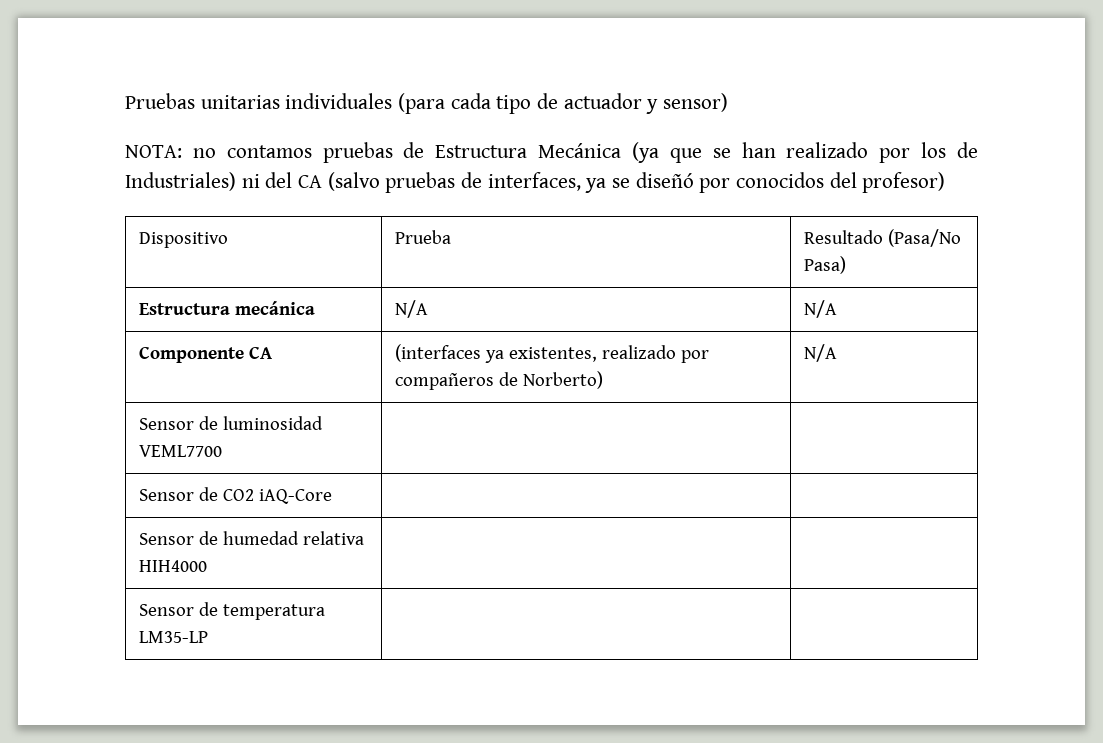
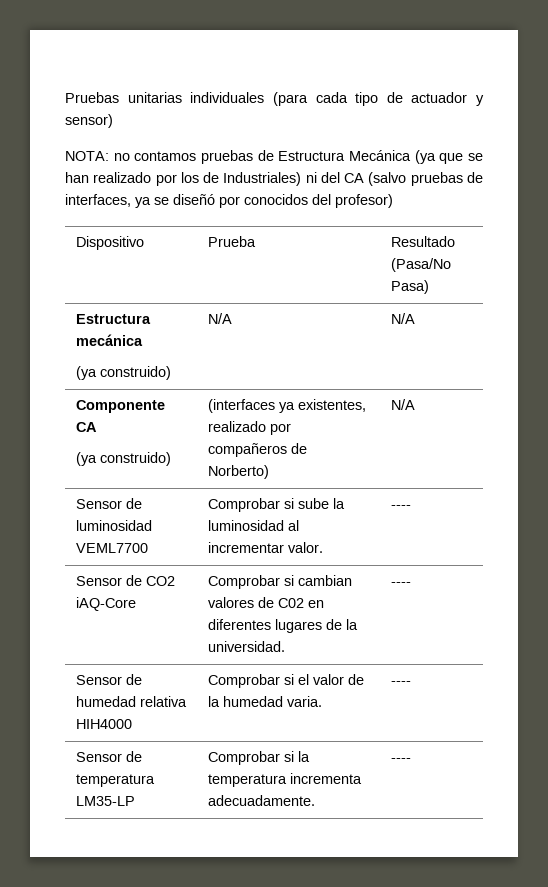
(315, 308) none -> [75,366,171,380] // (ya construido)
(272, 352) none -> [75,452,171,466] // (ya construido)
[138,487,333,504] | // Sensor de CO2 iAQ-Core | | -> [207,498,345,512] [207,520,299,531] [207,542,323,553] [390,505,411,509] [75,575,175,586] [75,597,136,611] [207,575,352,589] [207,597,324,608] [207,619,358,633] [207,641,285,652] [390,582,411,586] Comprobar si sube la luminosidad al incrementar valor. | ---- // Sensor de CO2 iAQ-Core | Comprobar si cambian valores de C02 en diferentes lugares de la universidad. | ----
[138,602,325,620] [138,631,208,643] | // Sensor de temperatura LM35-LP | | -> [207,674,364,688] [207,696,322,707] [390,681,411,685] [75,751,142,762] [75,774,155,787] [75,796,135,806] [207,751,310,765] [207,773,362,787] [207,795,315,806] [390,758,411,762] Comprobar si el valor de la humedad varia. | ---- // Sensor de temperatura LM35-LP | Comprobar si la temperatura incrementa adecuadamente. | ----

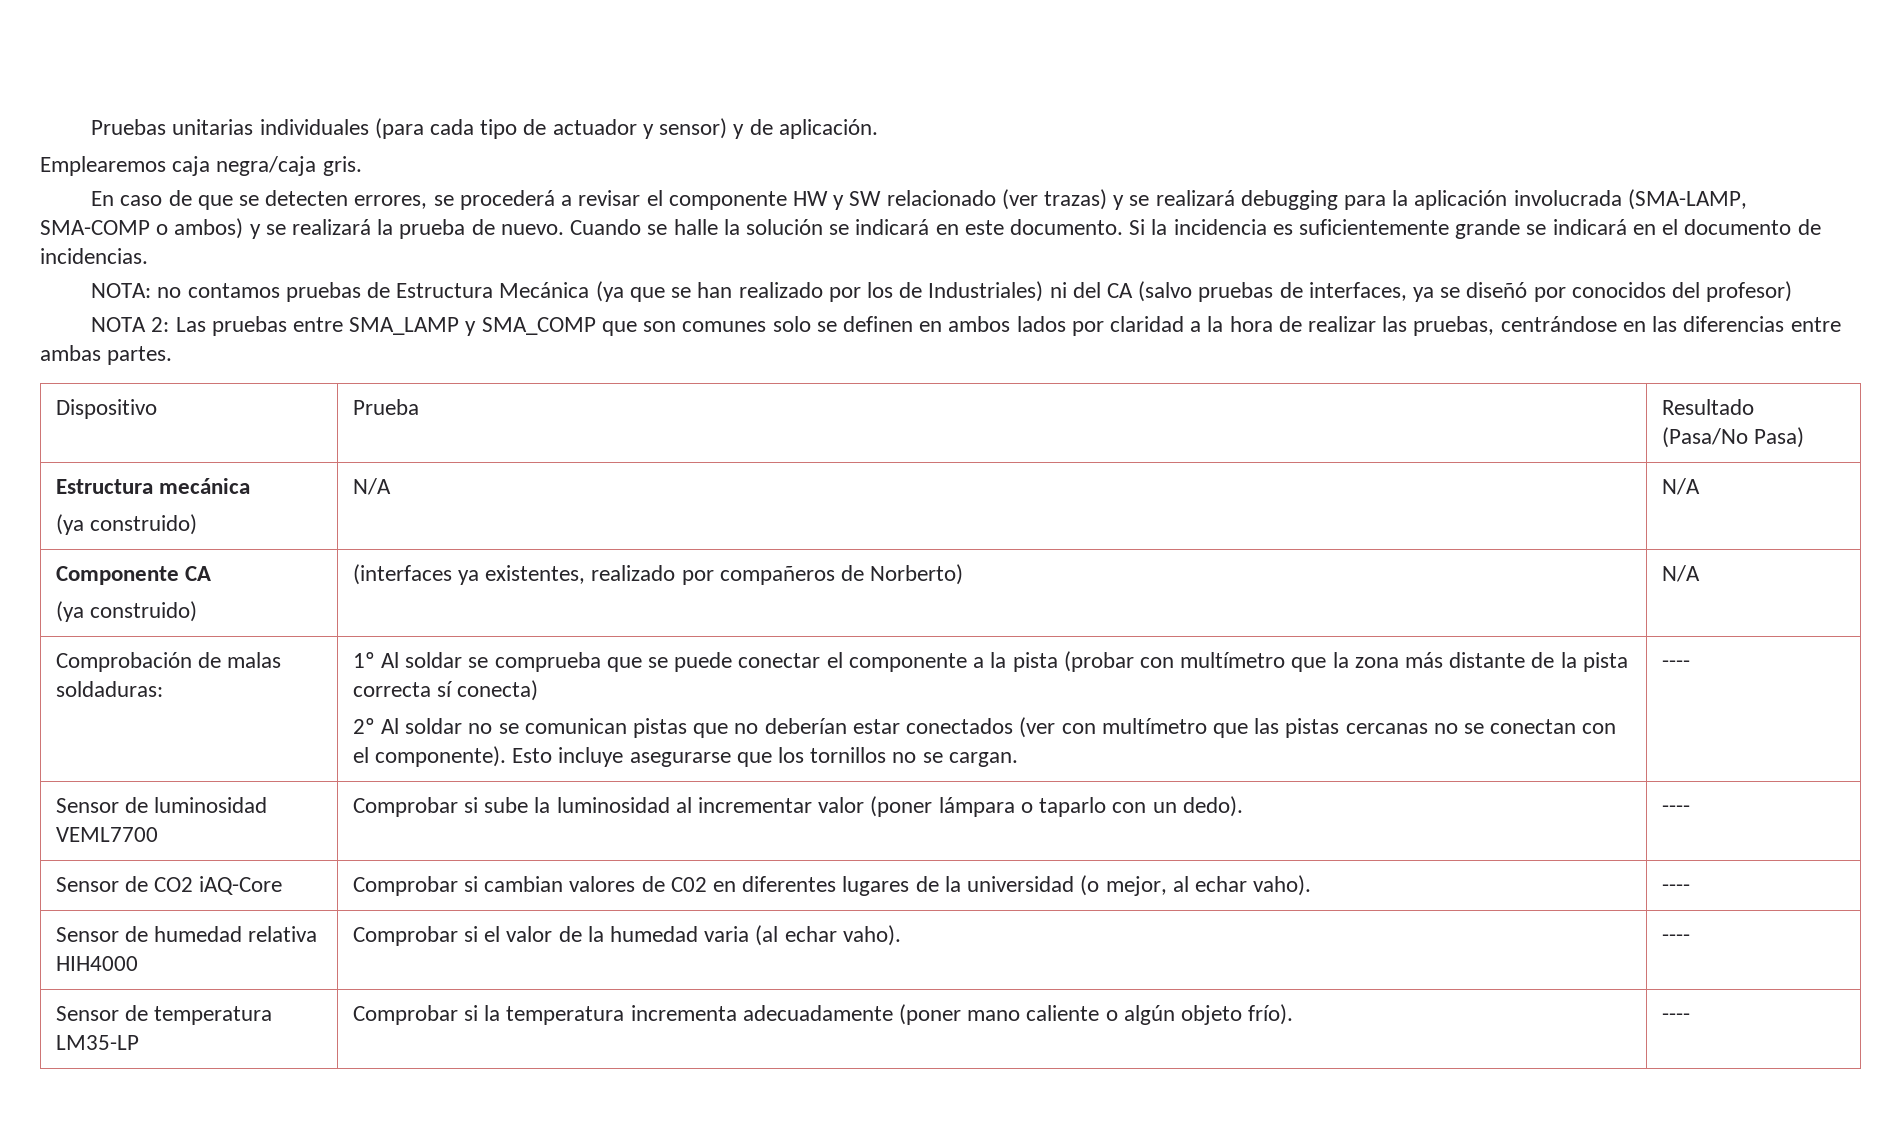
(113, 121) none -> [733,119,878,139] [40,156,362,176] [91,189,1747,210] [40,218,1821,239] [40,248,148,264] y de aplicación. // Emplearemos caja negra/caja gris. // En caso de que se detecten errores, se procederá a revisar el componente HW y SW relacionado (ver trazas) y se realizará debugging para la aplicación involucrada (SMA-LAMP, SMA-COMP o ambos) y se realizará la prueba de nuevo. Cuando se halle la solución se indicará en este documento. Si la incidencia es suficientemente grande se indicará en el documento de incidencias.
(393, 201) none -> [91,316,1841,336] [40,345,173,365] // NOTA 2: Las pruebas entre SMA_LAMP y SMA_COMP que son comunes solo se definen en ambos lados por claridad a la hora de realizar las pruebas, centrándose en las diferencias entre ambas partes.
(415, 404) none -> [55,652,282,672] [55,681,163,697] [352,651,1628,672] [352,680,539,701] [352,717,1617,738] [352,746,1018,767] [1661,660,1690,668] // Comprobación de malas soldaduras: | 1º Al soldar se comprueba que se puede conectar el componente a la pista (probar con multímetro que la zona más distante de la pista correcta sí conecta) // 2º Al soldar no se comunican pistas que no deberían estar conectados (ver con multímetro que las pistas cercanas no se conectan con el componente). Esto incluye asegurarse que los tornillos no se cargan. | ----
[287,542,323,553] valor. -> [818,796,1243,817] valor (poner lámpara o taparlo con un dedo).
[207,641,285,652] universidad. -> [967,875,1312,896] universidad (o mejor, al echar vaho).
[286,696,322,707] varia. -> [704,925,901,946] varia (al echar vaho).
[207,795,315,806] adecuadamente. -> [742,1004,1294,1025] adecuadamente (poner mano caliente o algún objeto frío).

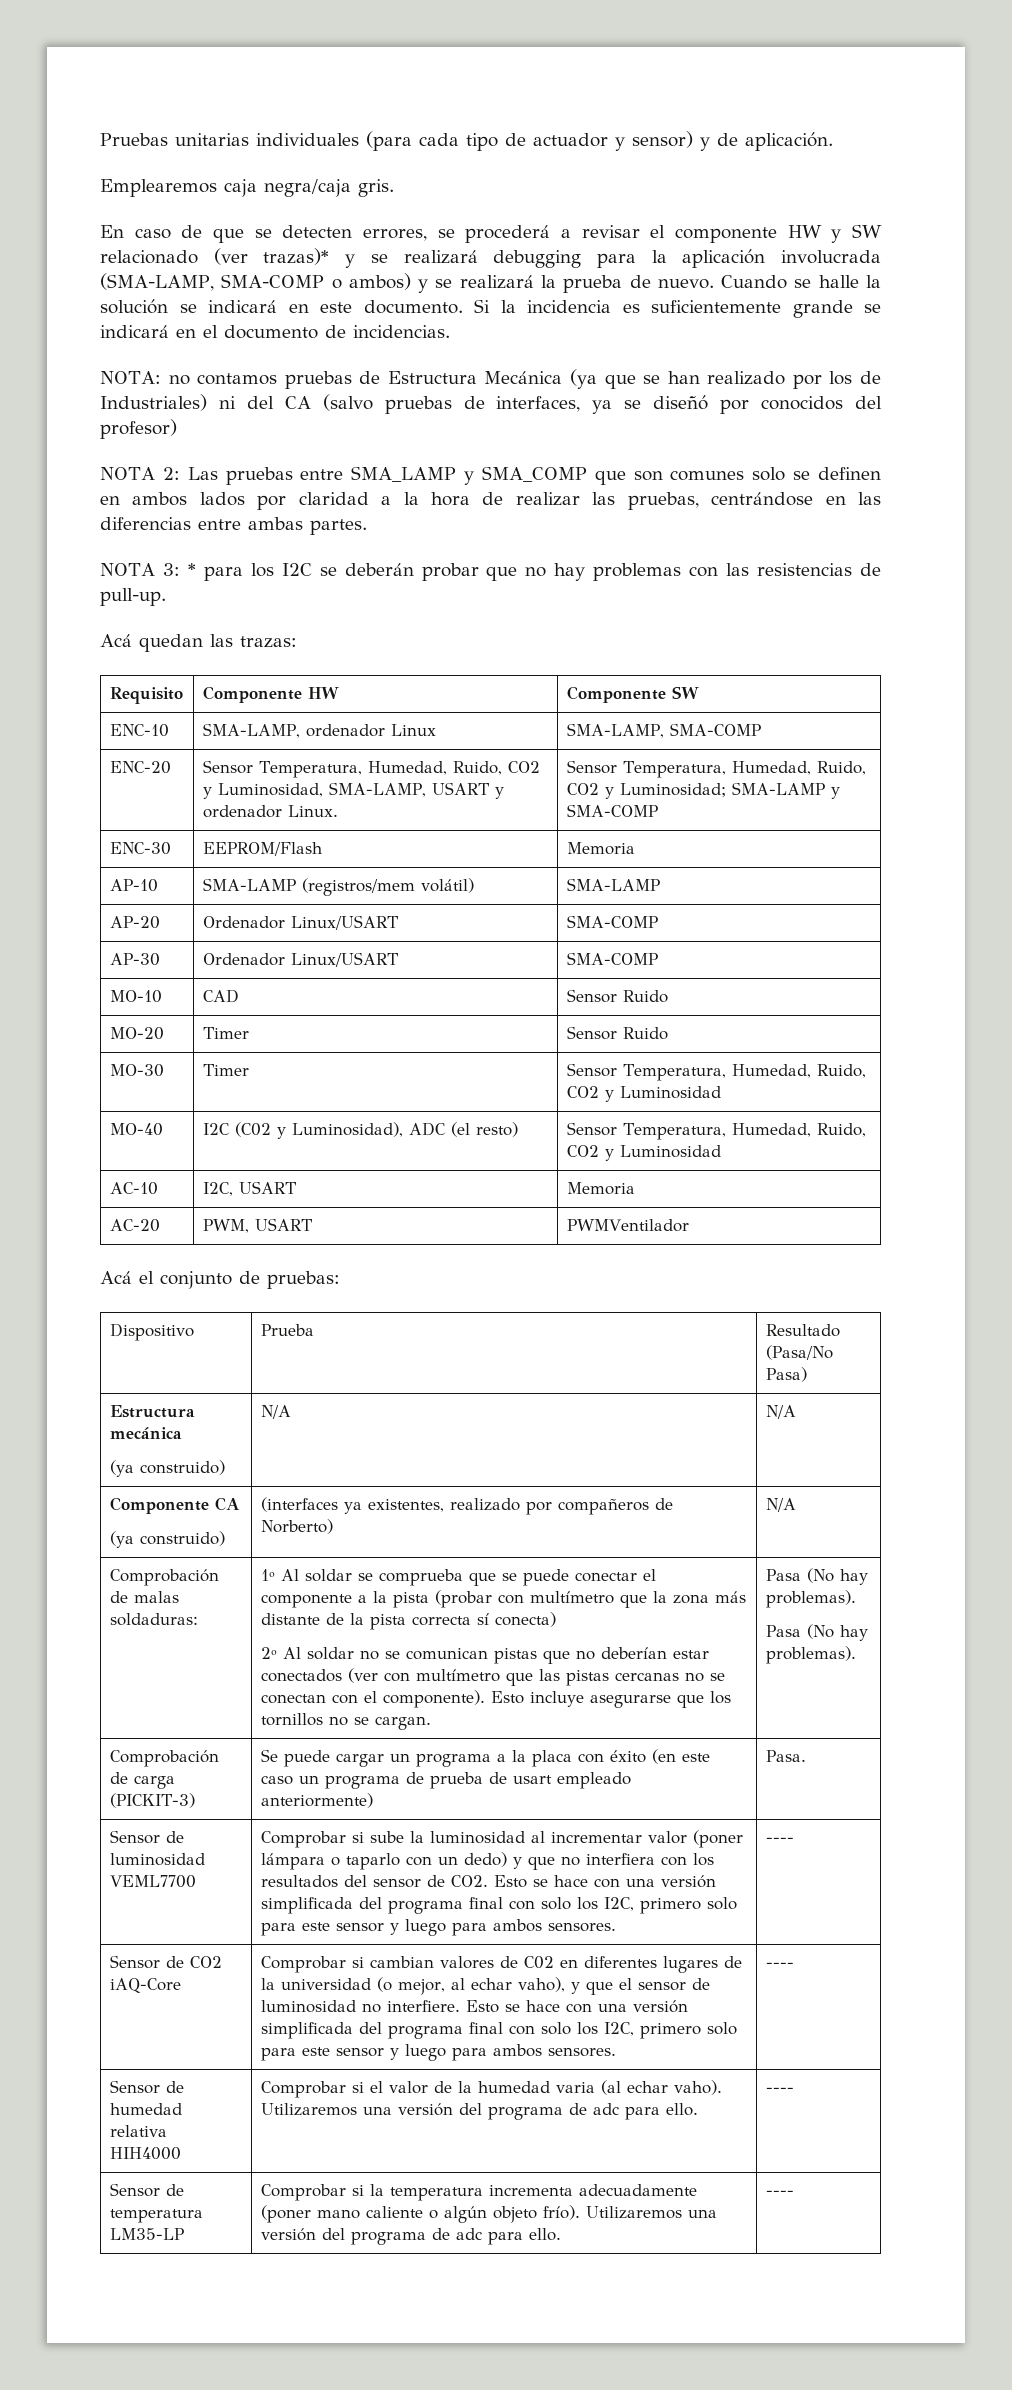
[1044,189,1108,210] trazas) -> [263,248,330,265] trazas)*
(173, 355) none -> [100,563,881,581] [100,588,166,606] [100,634,297,652] [109,687,183,704] [202,686,339,703] [566,686,699,703] [109,724,169,737] [202,723,436,738] [566,723,761,738] [109,761,171,774] [202,760,540,778] [202,782,504,799] [202,805,338,818] [566,760,866,778] [566,782,840,799] [566,804,658,817] [109,842,171,855] [202,842,322,856] [566,842,635,855] [109,879,158,892] [202,878,474,896] [566,878,660,891] [109,916,160,929] [202,915,398,930] [566,915,658,928] [109,953,160,966] [202,952,398,967] [566,952,658,965] [109,990,162,1003] [202,989,239,1003] [566,989,668,1003] [109,1027,164,1040] [202,1027,249,1039] [566,1026,668,1040] [109,1064,164,1077] [202,1064,249,1076] [566,1063,866,1081] [566,1086,721,1102] [109,1123,163,1136] [202,1122,518,1139] [566,1122,866,1140] [566,1145,721,1161] [109,1182,158,1195] [202,1181,296,1196] [566,1182,635,1195] [109,1219,160,1232] [202,1218,312,1233] [566,1219,689,1232] [100,1271,340,1289] // NOTA 3: * para los I2C se deberán probar que no hay problemas con las resistencias de pull-up. // Acá quedan las trazas: // Requisito | Componente HW | Componente SW // ENC-10 | SMA-LAMP, ordenador Linux | SMA-LAMP, SMA-COMP // ENC-20 | Sensor Temperatura, Humedad, Ruido, CO2 y Luminosidad, SMA-LAMP, USART y ordenador Linux. | Sensor Temperatura, Humedad, Ruido, CO2 y Luminosidad; SMA-LAMP y SMA-COMP // ENC-30 | EEPROM/Flash | Memoria // AP-10 | SMA-LAMP (registros/mem volátil) | SMA-LAMP // AP-20 | Ordenador Linux/USART | SMA-COMP // AP-30 | Ordenador Linux/USART | SMA-COMP // MO-10 | CAD | Sensor Ruido // MO-20 | Timer | Sensor Ruido // MO-30 | Timer | Sensor Temperatura, Humedad, Ruido, CO2 y Luminosidad // MO-40 | I2C (C02 y Luminosidad), ADC (el resto) | Sensor Temperatura, Humedad, Ruido, CO2 y Luminosidad // AC-10 | I2C, USART | Memoria // AC-20 | PWM, USART | PWMVentilador // Acá el conjunto de pruebas:
[1661,660,1690,668] ---- -> [765,1568,868,1585] [765,1590,856,1608] [765,1624,868,1641] [765,1646,856,1664] [109,1750,219,1767] [109,1772,175,1789] [109,1793,195,1808] [260,1749,710,1767] [260,1772,631,1789] [260,1793,373,1808] [765,1750,806,1762] Pasa (No hay problemas). // Pasa (No hay problemas). // Comprobación de carga (PICKIT-3) | Se puede cargar un programa a la placa con éxito (en este caso un programa de prueba de usart empleado anteriormente) | Pasa.
[1182,796,1243,817] dedo). -> [463,1852,714,1870] [260,1875,716,1888] [260,1897,737,1914] [260,1919,616,1936] dedo) y que no interfiera con los resultados del sensor de CO2. Esto se hace con una versión simplificada del programa final con solo los I2C, primero solo para este sensor y luego para ambos sensores.
[1253,875,1312,896] vaho). -> [517,1977,710,1995] [260,2000,688,2013] [260,2022,737,2039] [260,2044,616,2061] vaho), y que el sensor de luminosidad no interfiere. Esto se hace con una versión simplificada del programa final con solo los I2C, primero solo para este sensor y luego para ambos sensores.
(901, 935) none -> [260,2103,698,2120] Utilizaremos una versión del programa de adc para ello.
(1294, 1014) none -> [585,2206,717,2219] [260,2228,561,2245] Utilizaremos una versión del programa de adc para ello.

